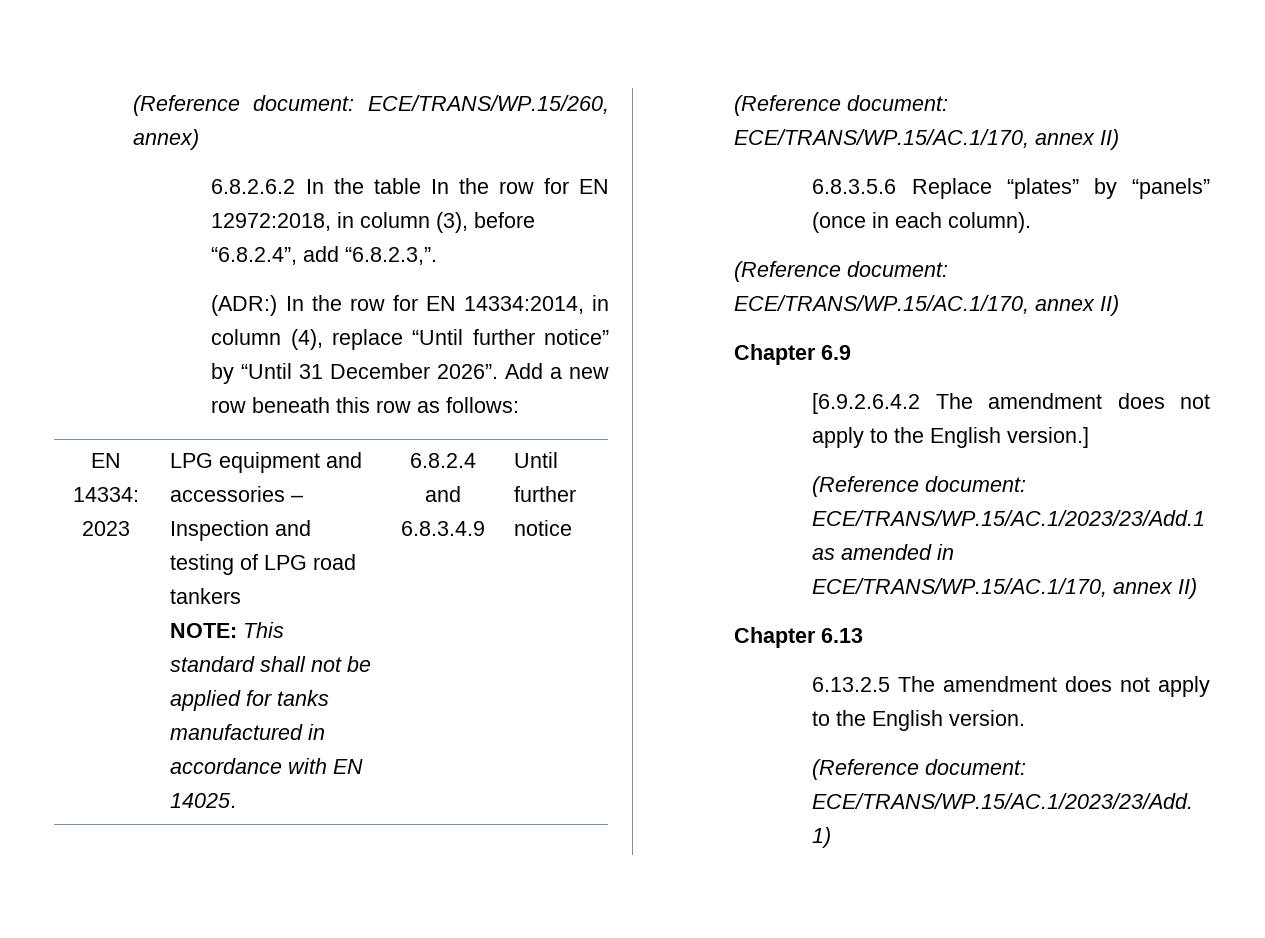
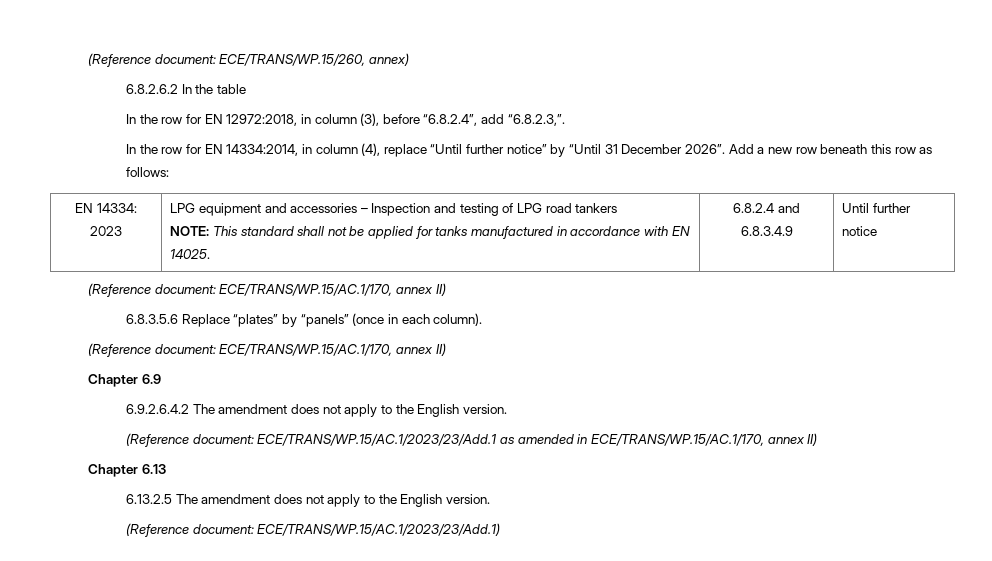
(421, 186) none -> (246, 89) //
[211,295,278,316] (ADR:) -> (565, 120) none
[812,393,1210,414] [812,427,1090,448] [6.9.2.6.4.2 The amendment does not apply to the English version.] -> [126,404,507,417] 6.9.2.6.4.2 The amendment does not apply to the English version.

